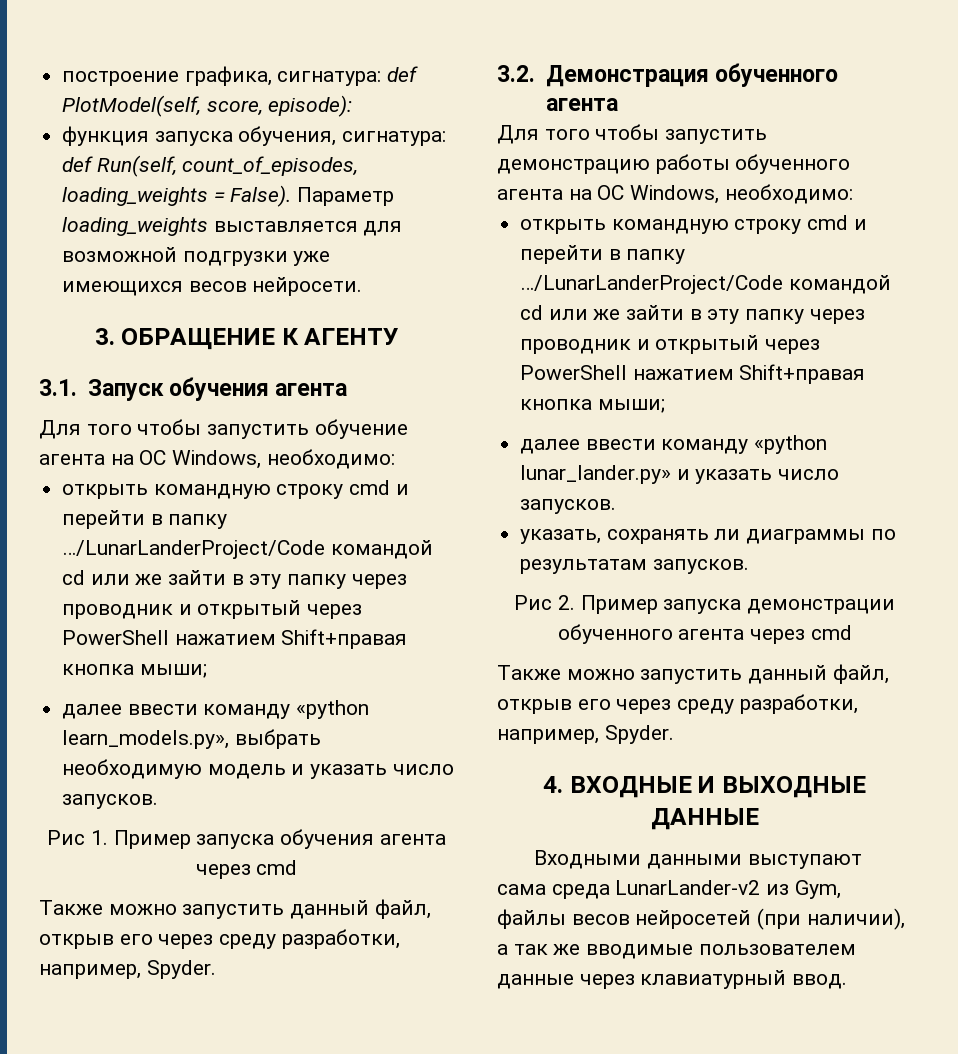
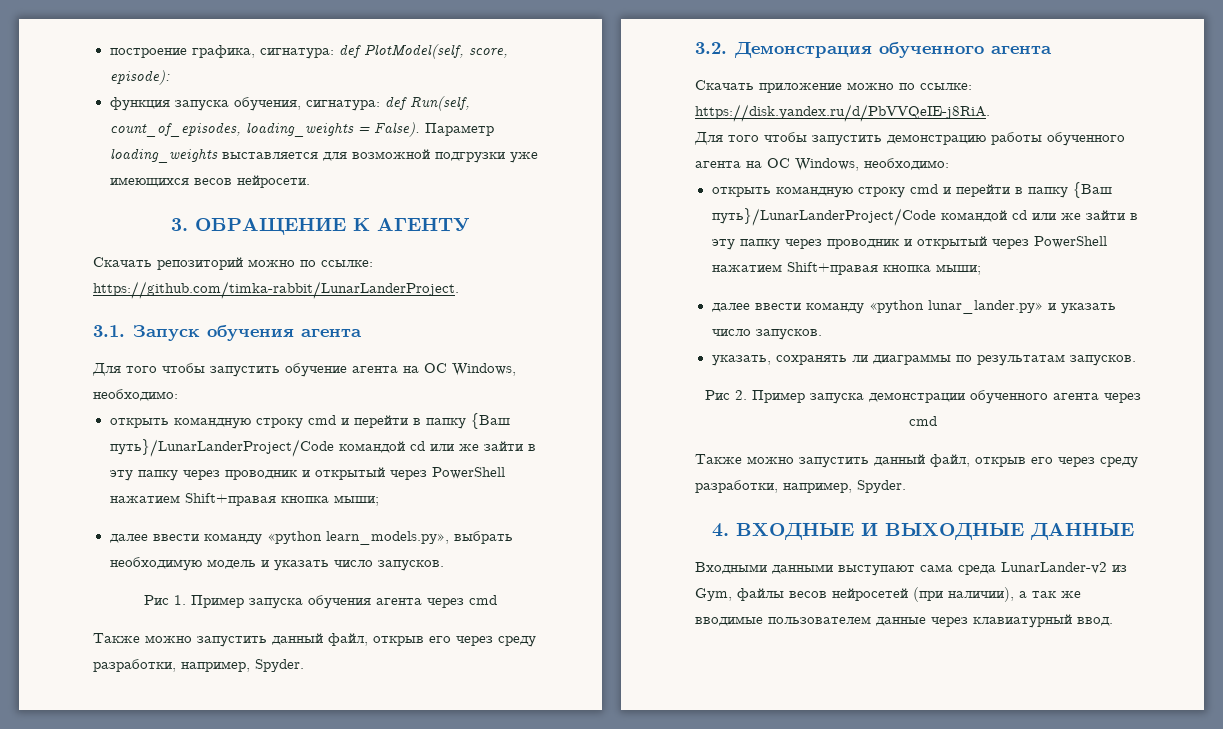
(399, 336) none -> [93,257,373,270] [93,281,459,299] // Скачать репозиторий можно по ссылке: https://github.com/timka-rabbit/LunarLanderProject.
[62,540,326,559] …/LunarLanderProject/Code -> [470,413,510,429] [109,439,334,457] {Ваш путь}/LunarLanderProject/Code
(618, 104) none -> [695,80,972,93] [695,104,990,122] // Скачать приложение можно по ссылке: https://disk.yandex.ru/d/PbVVQeIE-j8RiA.
[520,275,784,294] …/LunarLanderProject/Code -> [1072,182,1112,198] [711,208,936,226] {Ваш путь}/LunarLanderProject/Code

